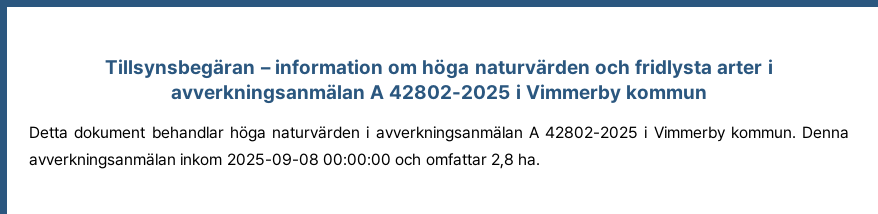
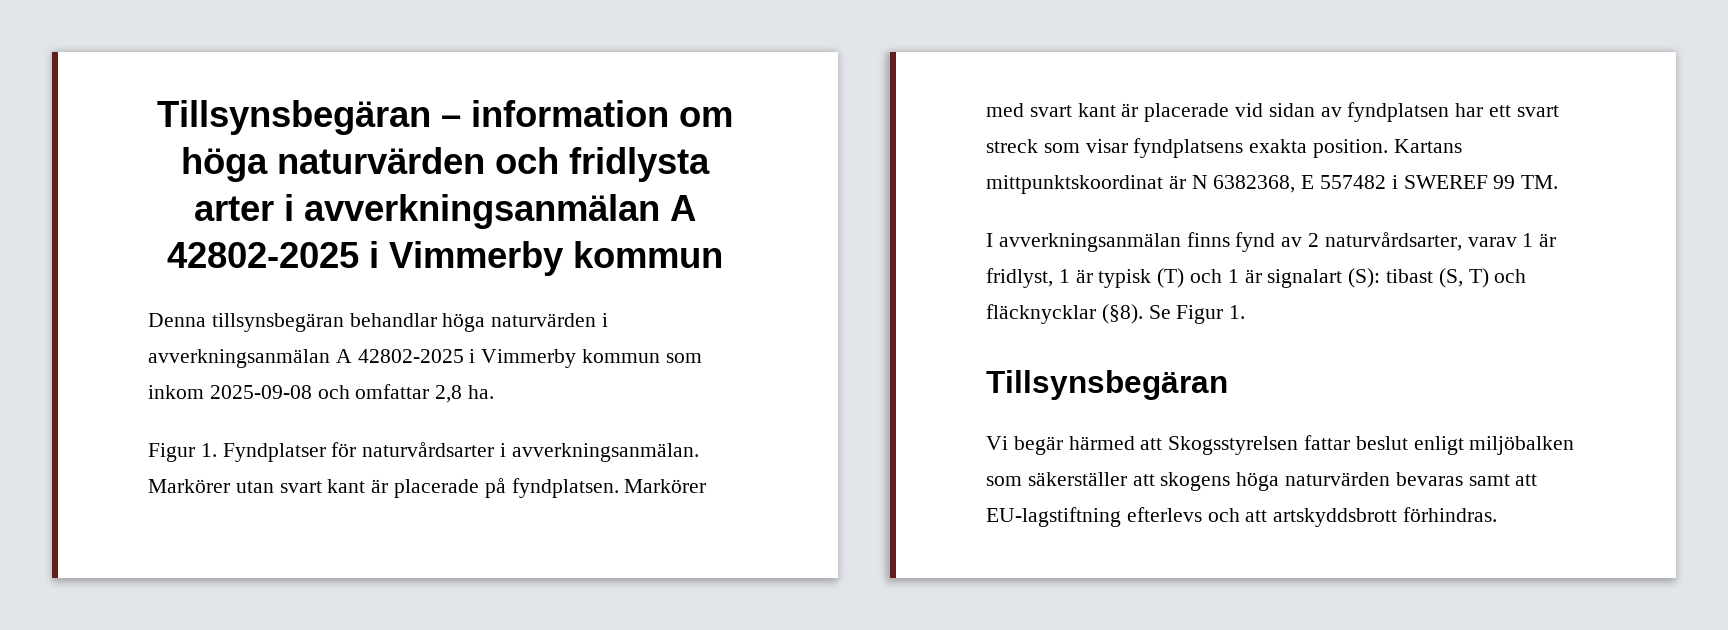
[29,126,146,139] Detta dokument -> [148,313,344,332] Denna tillsynsbegäran
[730,126,849,139] [29,153,176,169] kommun. Denna avverkningsanmälan -> [582,349,702,363] kommun som
[322,153,391,166] 00:00:00 -> (312, 392) none
(541, 159) none -> [148,442,699,462] [148,478,707,498] [986,102,1559,122] [986,138,1462,158] [986,175,1559,194] [986,232,1557,252] [986,268,1527,288] [986,304,1246,324] [986,370,1228,400] [986,435,1575,455] [986,472,1538,491] [986,507,1498,527] // Figur 1. Fyndplatser för naturvårdsarter i avverkningsanmälan. Markörer utan svart kant är placerade på fyndplatsen. Markörer med svart kant är placerade vid sidan av fyndplatsen har ett svart streck som visar fyndplatsens exakta position. Kartans mittpunktskoordinat är N 6382368, E 557482 i SWEREF 99 TM. // I avverkningsanmälan finns fynd av 2 naturvårdsarter, varav 1 är fridlyst, 1 är typisk (T) och 1 är signalart (S): tibast (S, T) och fläcknycklar (§8). Se Figur 1. // Tillsynsbegäran // Vi begär härmed att Skogsstyrelsen fattar beslut enligt miljöbalken som säkerställer att skogens höga naturvärden bevaras samt att EU-lagstiftning efterlevs och att artskyddsbrott förhindras.

